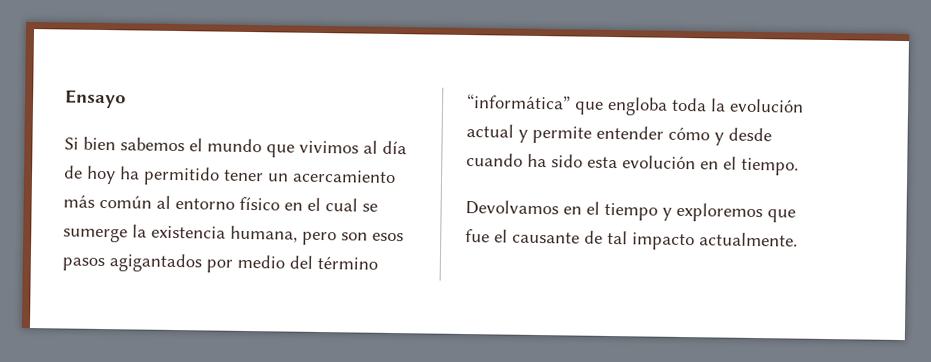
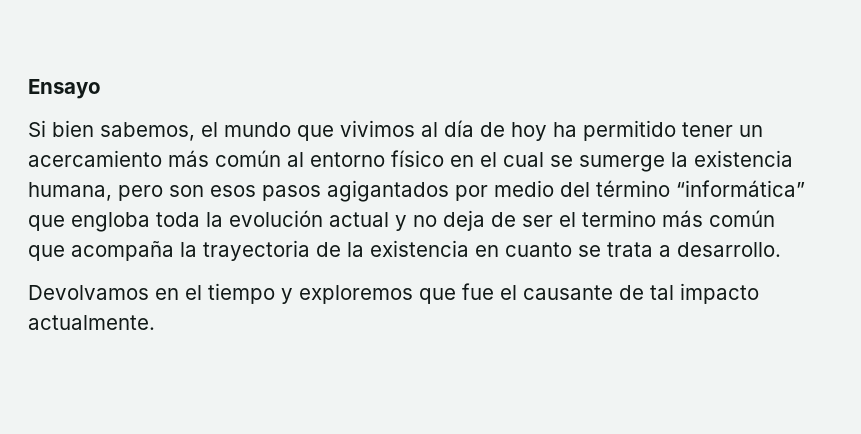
[120,137,185,152] sabemos -> [100,122,195,141] sabemos,
[532,125,772,146] [466,153,799,176] permite entender cómo y desde cuando ha sido esta evolución en el tiempo. -> [413,210,775,231] [28,240,781,261] no deja de ser el termino más común que acompaña la trayectoria de la existencia en cuanto se trata a desarrollo.

